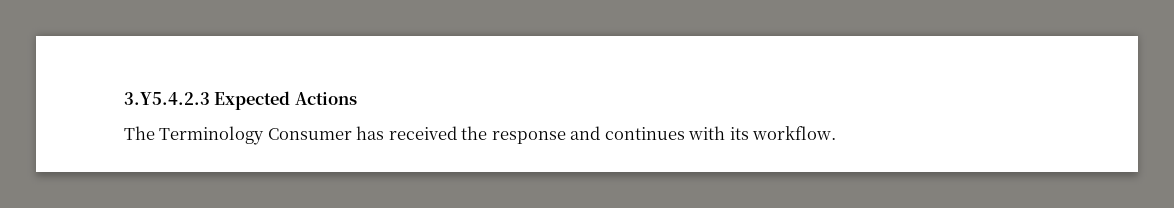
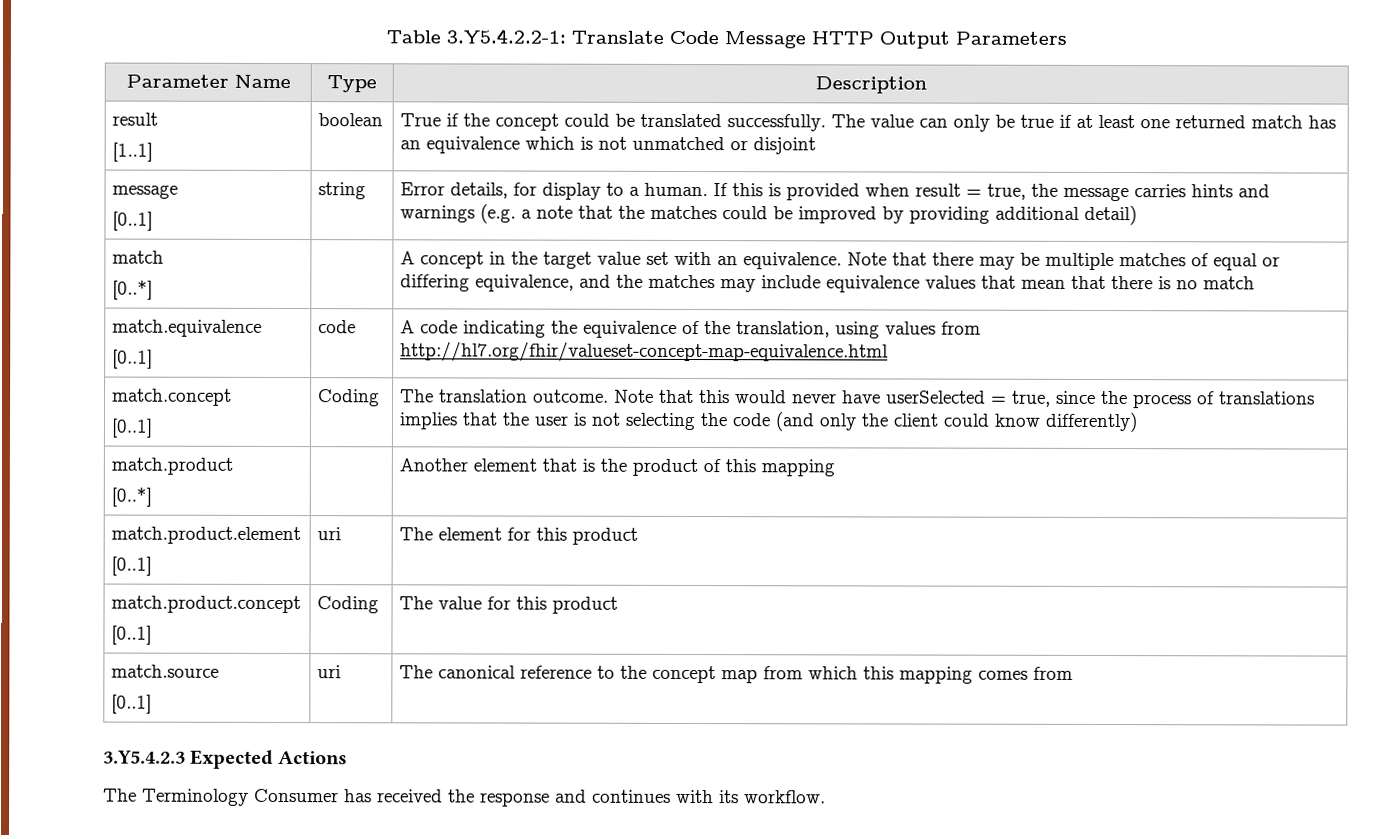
(124, 98) none -> [386,28,1067,49] [125,74,291,89] [327,75,377,93] [814,76,927,94] [112,112,159,126] [112,142,154,162] [318,113,384,127] [400,113,1337,132] [400,136,817,155] [112,184,179,199] [112,211,154,231] [318,182,367,200] [400,182,1271,202] [400,203,1138,226] [112,250,165,264] [112,279,154,300] [400,251,1281,271] [400,274,1256,293] [112,319,263,337] [112,349,154,369] [318,320,357,334] [400,320,982,339] [400,341,890,363] [112,388,233,406] [111,418,154,438] [318,389,381,407] [400,389,1316,409] [399,411,1139,433] [111,457,234,475] [111,486,153,507] [399,458,836,477] [111,526,302,545] [111,556,153,576] [317,527,342,541] [399,527,639,545] [111,595,302,614] [111,625,153,645] [317,596,380,614] [399,596,619,614] [111,664,220,678] [111,694,153,714] [317,665,342,679] [399,665,1074,684] Table 3.Y5.4.2.2-1: Translate Code Message HTTP Output Parameters // Parameter Name | Type | Description // result // [1..1] | boolean | True if the concept could be translated successfully. The value can only be true if at least one returned match has an equivalence which is not unmatched or disjoint // message // [0..1] | string | Error details, for display to a human. If this is provided when result = true, the message carries hints and warnings (e.g. a note that the matches could be improved by providing additional detail) // match // [0..*] | | A concept in the target value set with an equivalence. Note that there may be multiple matches of equal or differing equivalence, and the matches may include equivalence values that mean that there is no match // match.equivalence // [0..1] | code | A code indicating the equivalence of the translation, using values from http://hl7.org/fhir/valueset-concept-map-equivalence.html // match.concept // [0..1] | Coding | The translation outcome. Note that this would never have userSelected = true, since the process of translations implies that the user is not selecting the code (and only the client could know differently) // match.product // [0..*] | | Another element that is the product of this mapping // match.product.element // [0..1] | uri | The element for this product // match.product.concept // [0..1] | Coding | The value for this product // match.source // [0..1] | uri | The canonical reference to the concept map from which this mapping comes from //

